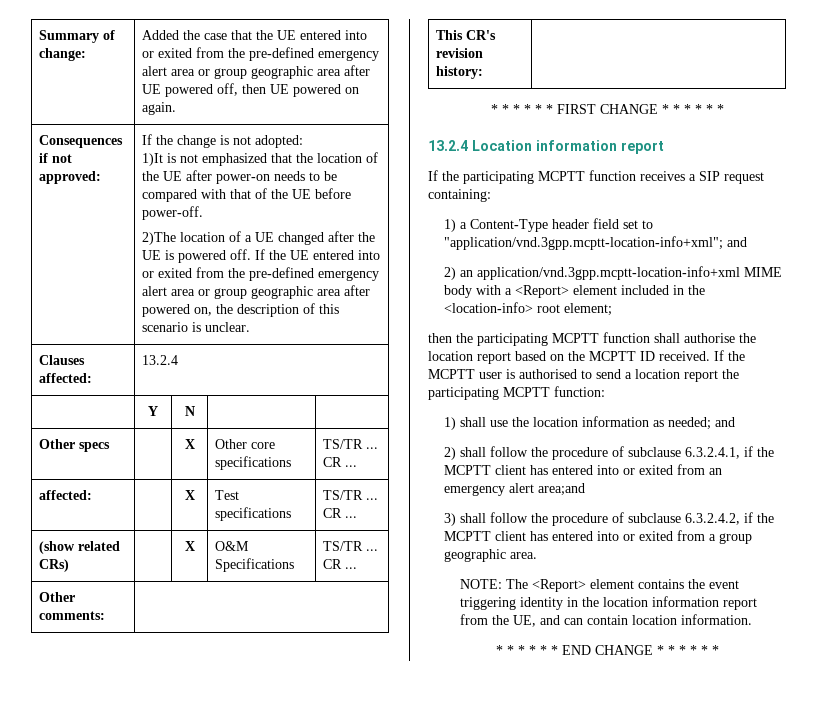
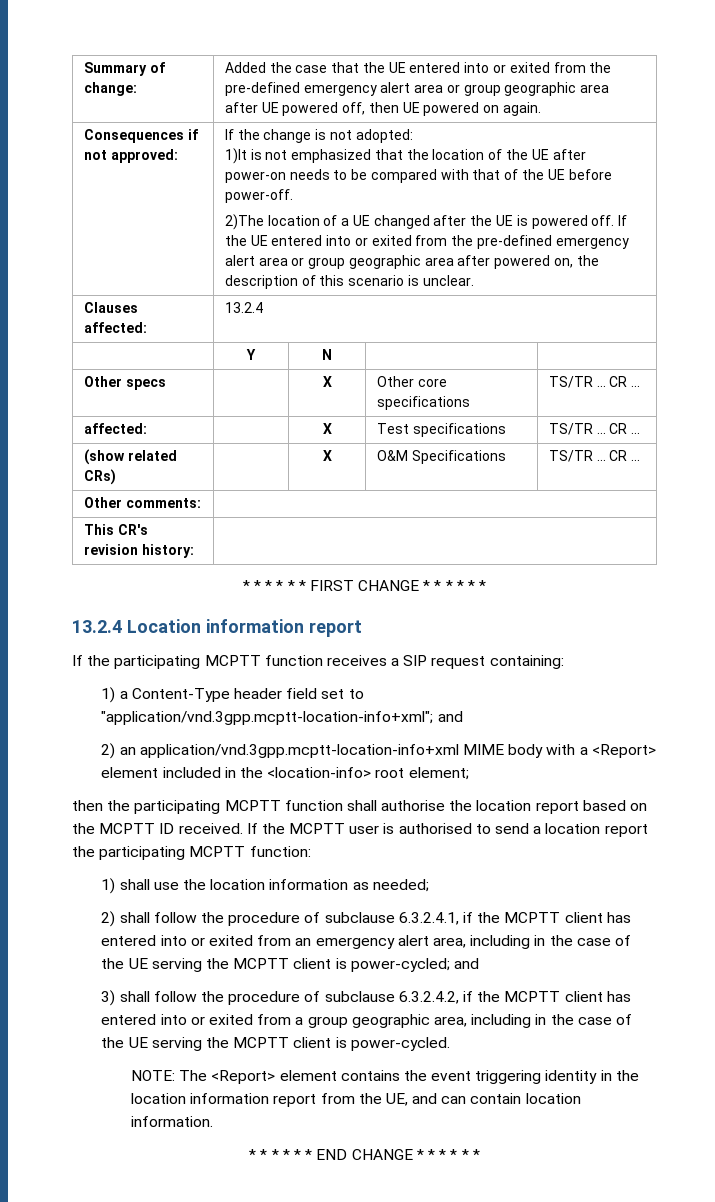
[714,417,735,427] and -> (429, 885) none
[537,483,585,496] area;and -> [432,935,631,949] [101,958,479,972] area, including in the case of the UE serving the MCPTT client is power-cycled; and
[509,552,537,559] area. -> [433,1014,632,1028] [101,1037,450,1051] area, including in the case of the UE serving the MCPTT client is power-cycled.

